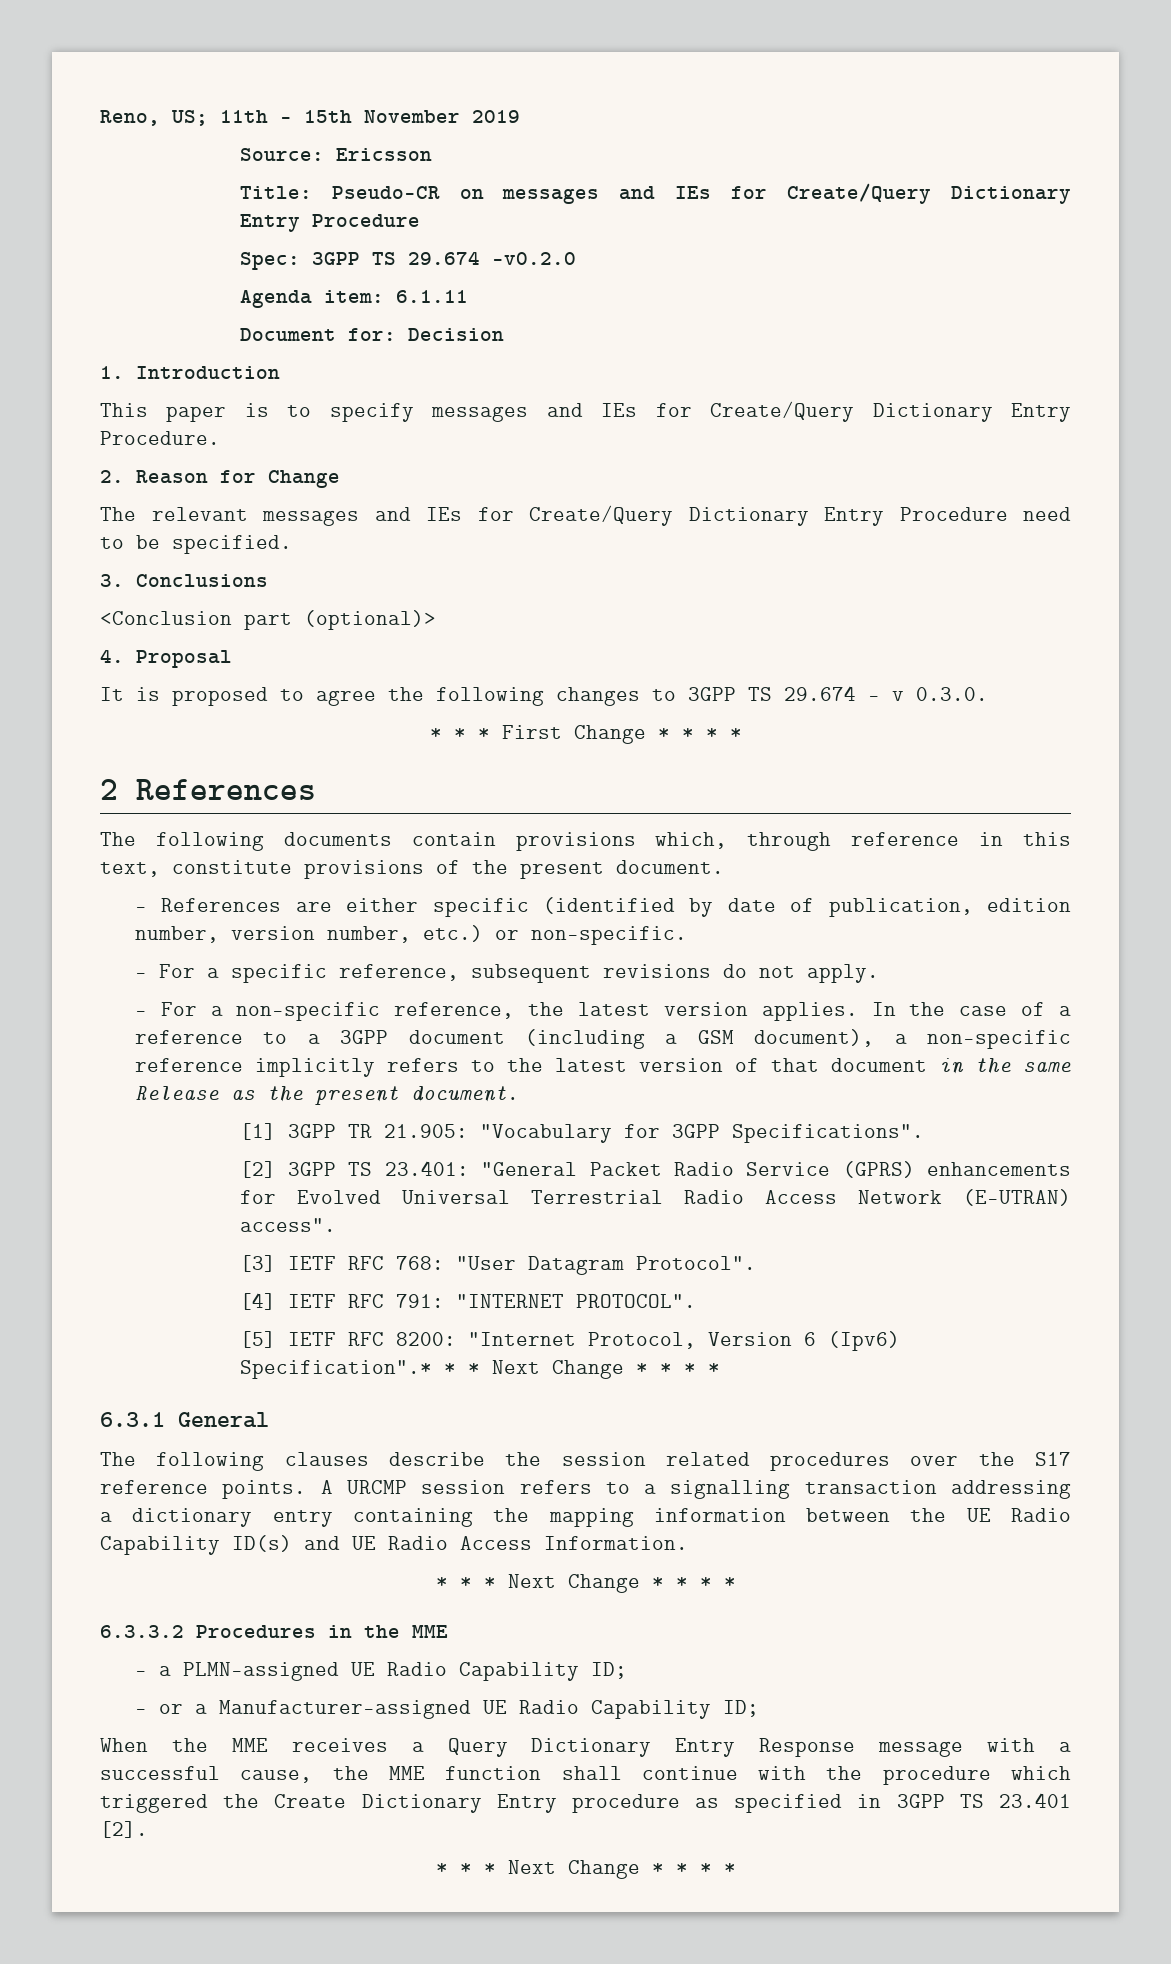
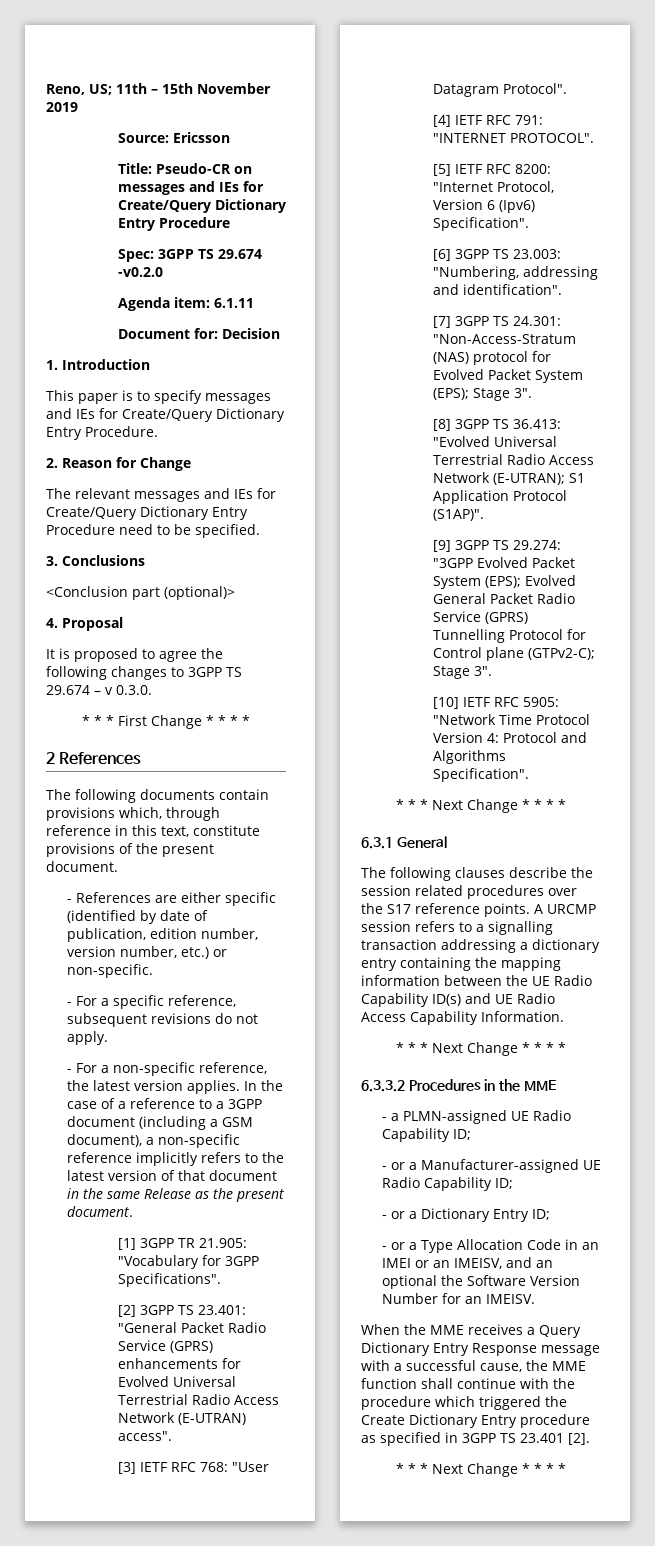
[239,1360,432,1379] Specification".* -> [433,217,529,231] [433,249,561,261] [433,266,598,280] [433,284,562,295] [433,316,561,328] [433,334,576,344] [433,351,551,365] [433,369,583,383] [433,388,532,401] [433,419,561,431] [433,436,557,447] [433,454,594,465] [433,472,585,485] [433,490,567,504] [433,509,484,521] [433,540,561,552] [433,557,575,568] [433,575,576,589] [433,593,575,604] [433,611,528,624] [433,629,586,643] [433,647,595,661] [433,666,492,679] [433,697,559,709] [433,714,590,725] [433,732,587,743] [433,750,506,764] [433,768,529,782] [396,799,404,810] Specification". // [6] 3GPP TS 23.003: "Numbering, addressing and identification". // [7] 3GPP TS 24.301: "Non-Access-Stratum (NAS) protocol for Evolved Packet System (EPS); Stage 3". // [8] 3GPP TS 36.413: "Evolved Universal Terrestrial Radio Access Network (E-UTRAN); S1 Application Protocol (S1AP)". // [9] 3GPP TS 29.274: "3GPP Evolved Packet System (EPS); Evolved General Packet Radio Service (GPRS) Tunnelling Protocol for Control plane (GTPv2-C); Stage 3". // [10] IETF RFC 5905: "Network Time Protocol Version 4: Protocol and Algorithms Specification". // *
(532, 1543) none -> [410,1011,478,1025] Capability
(759, 1708) none -> [381,1208,550,1222] [381,1239,599,1253] [381,1257,553,1269] [381,1275,580,1289] [381,1293,535,1304] // - or a Dictionary Entry ID; // - or a Type Allocation Code in an IMEI or an IMEISV, and an optional the Software Version Number for an IMEISV.

